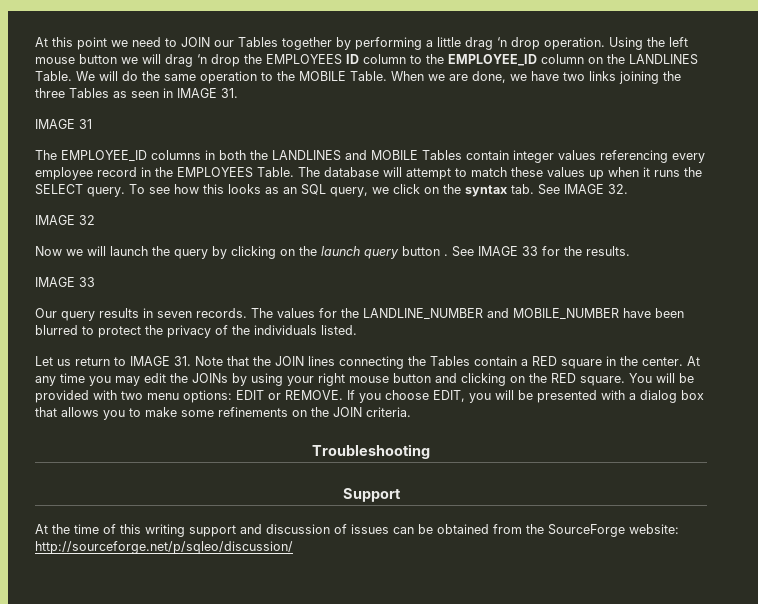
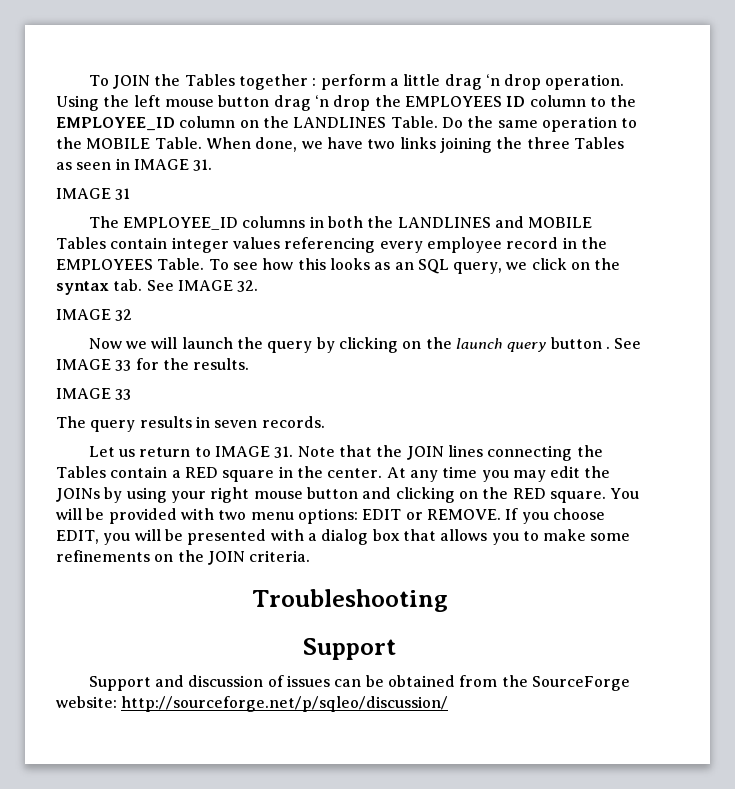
[35,37,422,50] At this point we need to JOIN our Tables together by performing -> [88,74,386,90] To JOIN the Tables together : perform
[121,54,161,64] we will -> (270, 101) none
[76,71,138,81] We will do -> [441,117,463,128] Do
[428,74,468,81] we are -> (251, 143) none
[298,167,702,180] [35,184,125,197] The database will attempt to match these values up when it runs the SELECT query. -> (205, 264) none
[35,308,57,318] Our -> [56,416,86,428] The
[251,308,684,320] [35,325,357,338] The values for the LANDLINE_NUMBER and MOBILE_NUMBER have been blurred to protect the privacy of the individuals listed. -> (325, 422) none
[35,524,236,537] At the time of this writing support -> [88,676,151,691] Support

